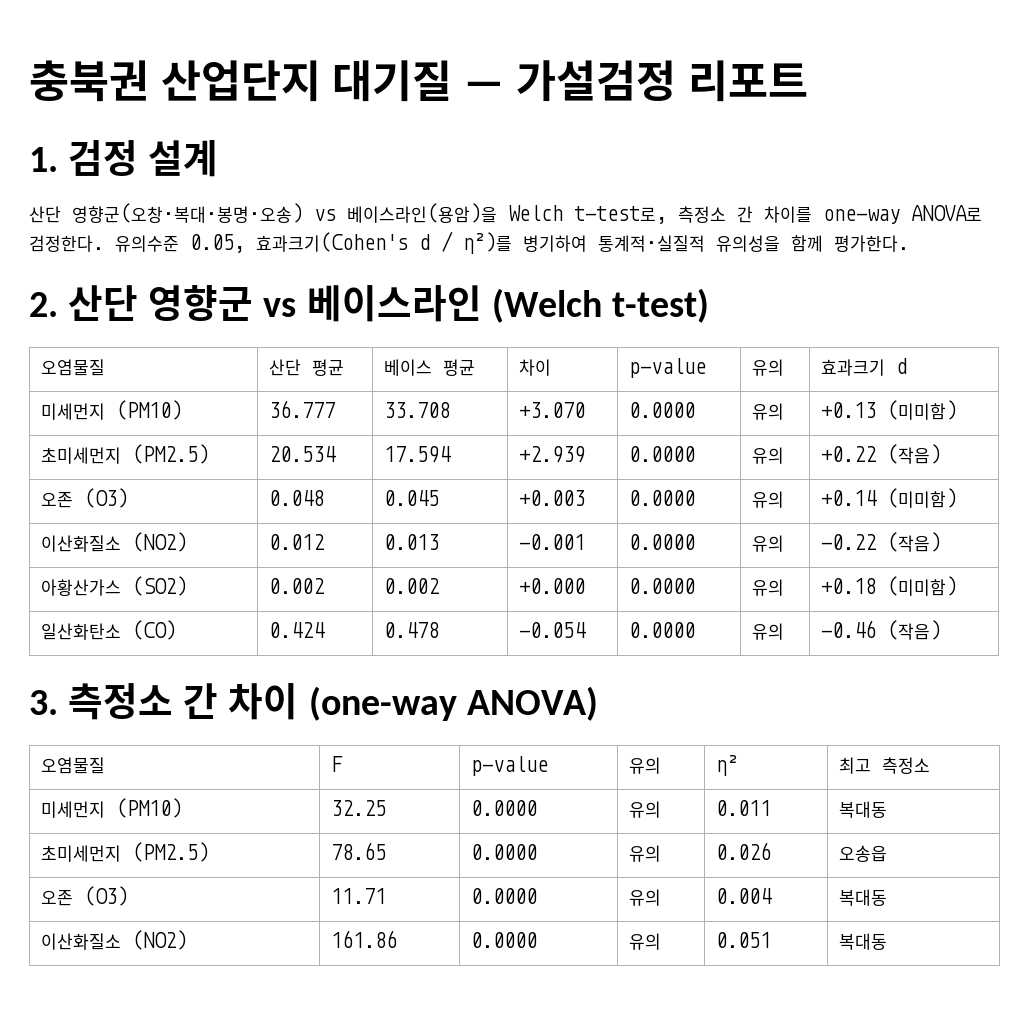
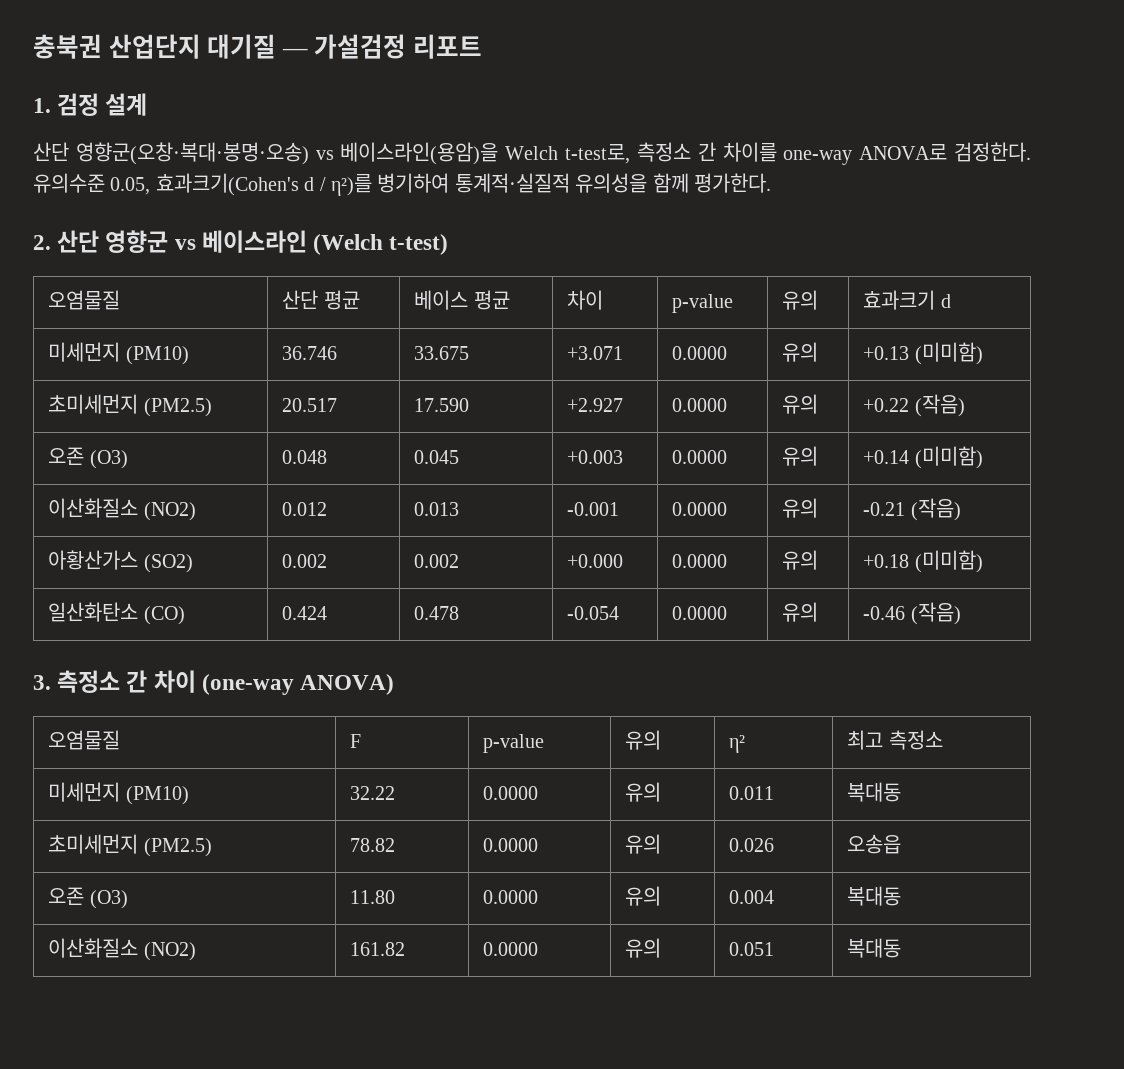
[268,400,335,418] [383,402,450,418] [518,402,585,418] 36.777 | 33.708 | +3.070 -> [282,346,338,360] [414,346,470,360] [567,346,624,360] 36.746 | 33.675 | +3.071
[268,446,336,462] [383,446,451,463] [518,446,585,463] 20.534 | 17.594 | +2.939 -> [282,398,338,412] [414,398,470,412] [567,398,624,412] 20.517 | 17.590 | +2.927
[820,534,876,550] -0.22 -> [863,502,906,516] -0.21
[330,800,386,816] 32.25 -> [350,786,396,800] 32.22
[330,842,386,860] 78.65 -> [350,838,396,852] 78.82
[330,888,386,904] 11.71 -> [350,890,396,904] 11.80
[330,930,397,948] 161.86 -> [350,942,406,956] 161.82

